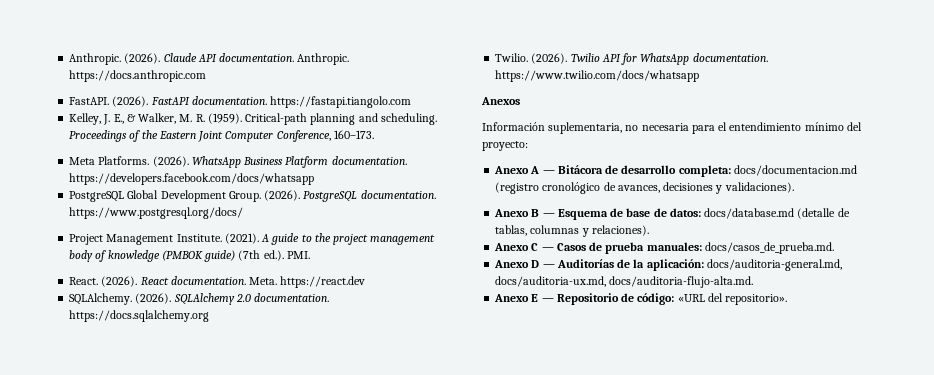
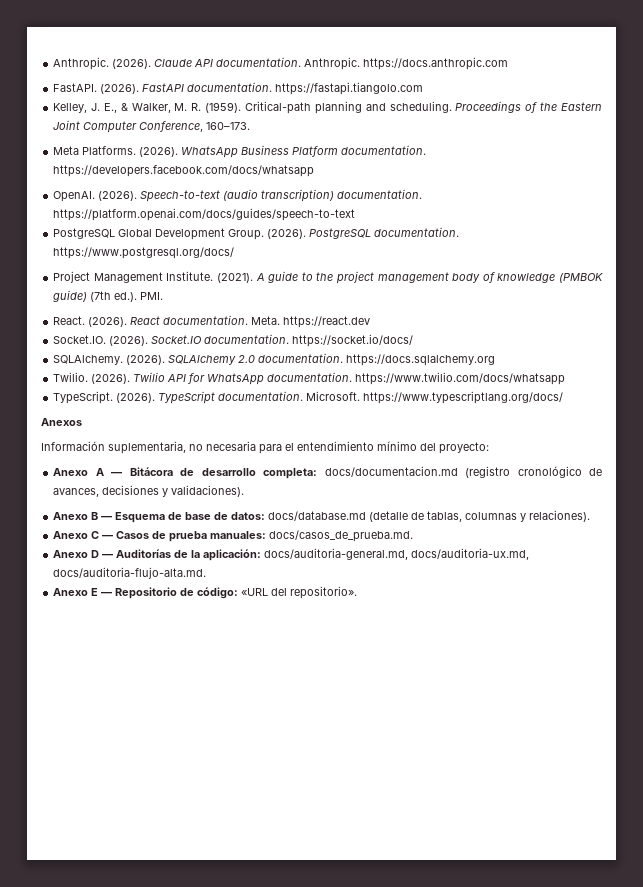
(315, 179) none -> [53,189,423,202] [53,208,356,221] // OpenAI. (2026). Speech-to-text (audio transcription) documentation. https://platform.openai.com/docs/guides/speech-to-text
(366, 282) none -> [53,334,414,347] // Socket.IO. (2026). Socket.IO documentation. https://socket.io/docs/
(700, 76) none -> [53,391,564,404] // TypeScript. (2026). TypeScript documentation. Microsoft. https://www.typescriptlang.org/docs/

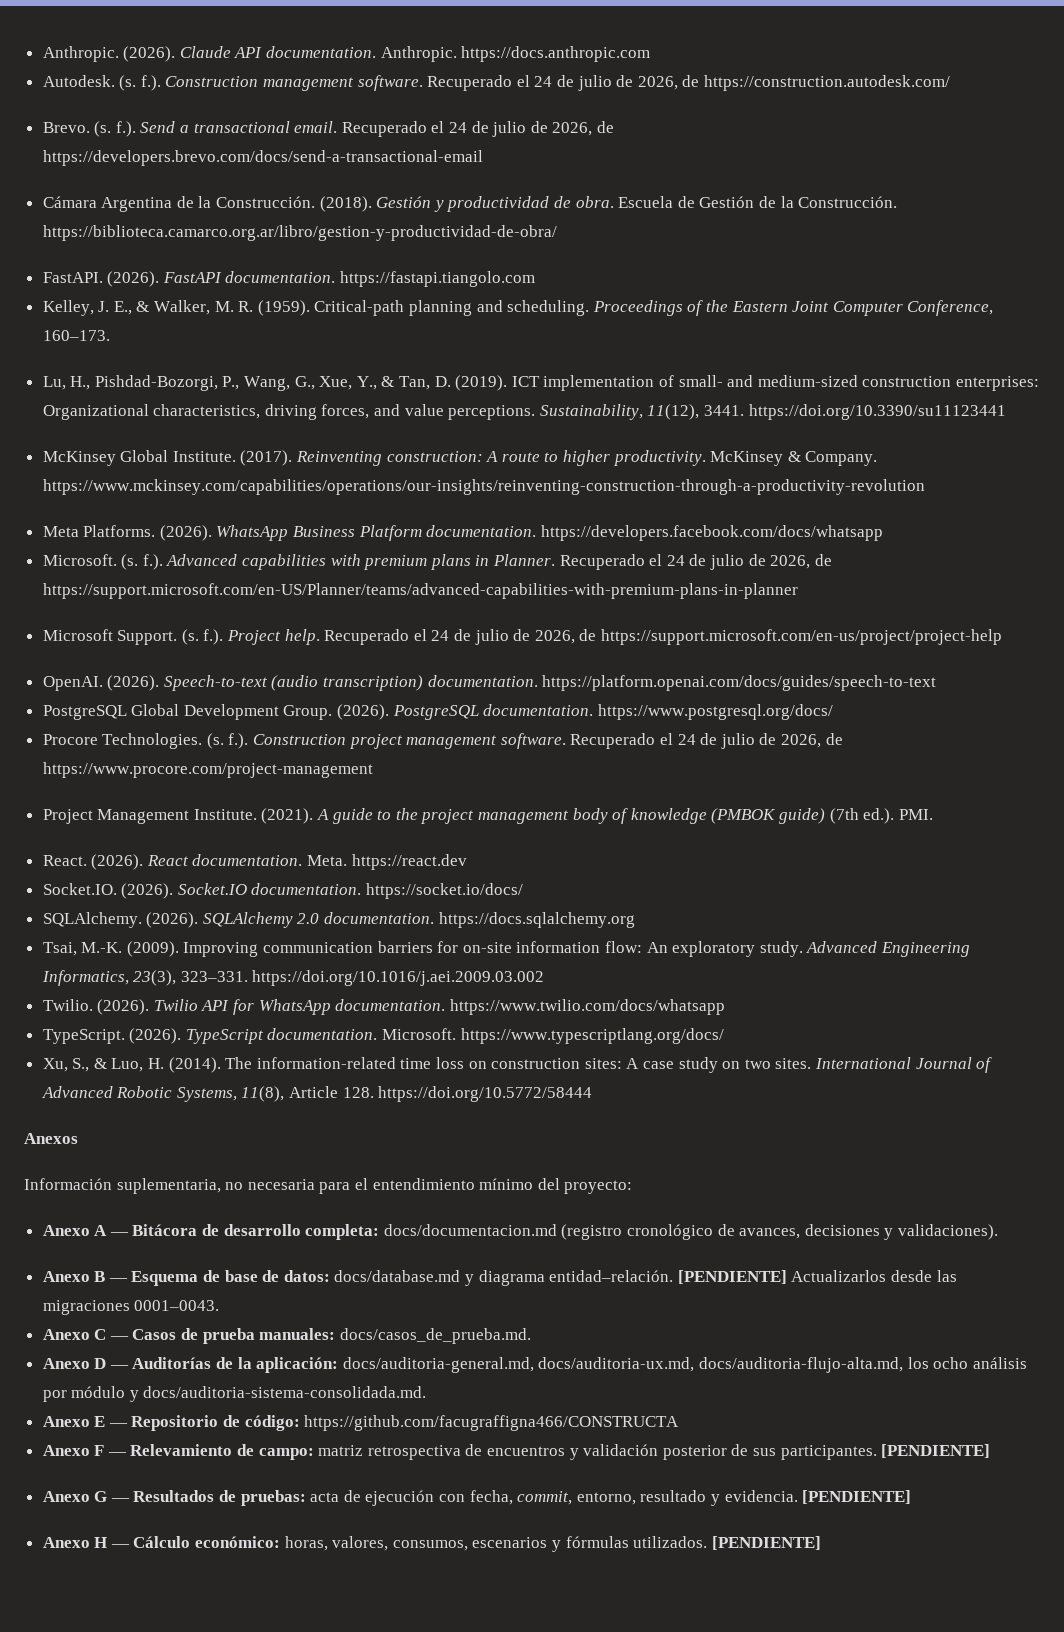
(509, 63) none -> [42,75,950,91] [42,121,614,137] [42,150,483,166] [42,196,898,212] [42,225,557,241] // Autodesk. (s. f.). Construction management software. Recuperado el 24 de julio de 2026, de https://construction.autodesk.com/ // Brevo. (s. f.). Send a transactional email. Recuperado el 24 de julio de 2026, de https://developers.brevo.com/docs/send-a-transactional-email // Cámara Argentina de la Construcción. (2018). Gestión y productividad de obra. Escuela de Gestión de la Construcción. https://biblioteca.camarco.org.ar/libro/gestion-y-productividad-de-obra/
(251, 126) none -> [42,375,1039,391] [42,404,1006,420] [42,450,878,466] [42,479,925,495] // Lu, H., Pishdad-Bozorgi, P., Wang, G., Xue, Y., & Tan, D. (2019). ICT implementation of small- and medium-sized construction enterprises: Organizational characteristics, driving forces, and value perceptions. Sustainability, 11(12), 3441. https://doi.org/10.3390/su11123441 // McKinsey Global Institute. (2017). Reinventing construction: A route to higher productivity. McKinsey & Company. https://www.mckinsey.com/capabilities/operations/our-insights/reinventing-construction-through-a-productivity-revolution
(315, 171) none -> [42,554,832,570] [42,583,798,599] [42,629,1002,645] // Microsoft. (s. f.). Advanced capabilities with premium plans in Planner. Recuperado el 24 de julio de 2026, de https://support.microsoft.com/en-US/Planner/teams/advanced-capabilities-with-premium-plans-in-planner // Microsoft Support. (s. f.). Project help. Recuperado el 24 de julio de 2026, de https://support.microsoft.com/en-us/project/project-help
(235, 253) none -> [42,733,843,749] [42,762,373,778] // Procore Technologies. (s. f.). Construction project management software. Recuperado el 24 de julio de 2026, de https://www.procore.com/project-management
(496, 360) none -> [42,941,970,957] [41,970,545,986] // Tsai, M.-K. (2009). Improving communication barriers for on-site information flow: An exploratory study. Advanced Engineering Informatics, 23(3), 323–331. https://doi.org/10.1016/j.aei.2009.03.002
(564, 397) none -> [42,1057,993,1073] [41,1086,593,1102] // Xu, S., & Luo, H. (2014). The information-related time loss on construction sites: A case study on two sites. International Journal of Advanced Robotic Systems, 11(8), Article 128. https://doi.org/10.5772/58444
[369,510,591,522] (detalle de tablas, columnas y relaciones). -> [465,1270,957,1286] [42,1300,220,1315] y diagrama entidad–relación. [PENDIENTE] Actualizarlos desde las migraciones 0001–0043.
[53,567,207,579] docs/auditoria-flujo-alta.md. -> [699,1357,1027,1373] [42,1386,427,1402] docs/auditoria-flujo-alta.md, los ocho análisis por módulo y docs/auditoria-sistema-consolidada.md.
[241,586,358,599] «URL del repositorio». -> [304,1415,680,1431] [42,1444,991,1460] [42,1490,912,1506] [42,1536,821,1552] https://github.com/facugraffigna466/CONSTRUCTA // Anexo F — Relevamiento de campo: matriz retrospectiva de encuentros y validación posterior de sus participantes. [PENDIENTE] // Anexo G — Resultados de pruebas: acta de ejecución con fecha, commit, entorno, resultado y evidencia. [PENDIENTE] // Anexo H — Cálculo económico: horas, valores, consumos, escenarios y fórmulas utilizados. [PENDIENTE]

